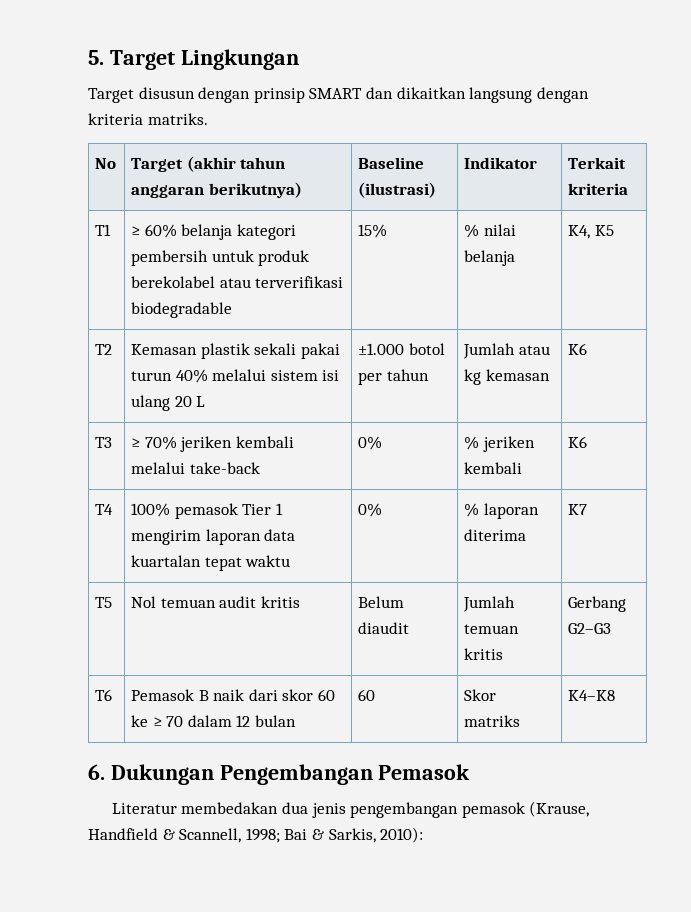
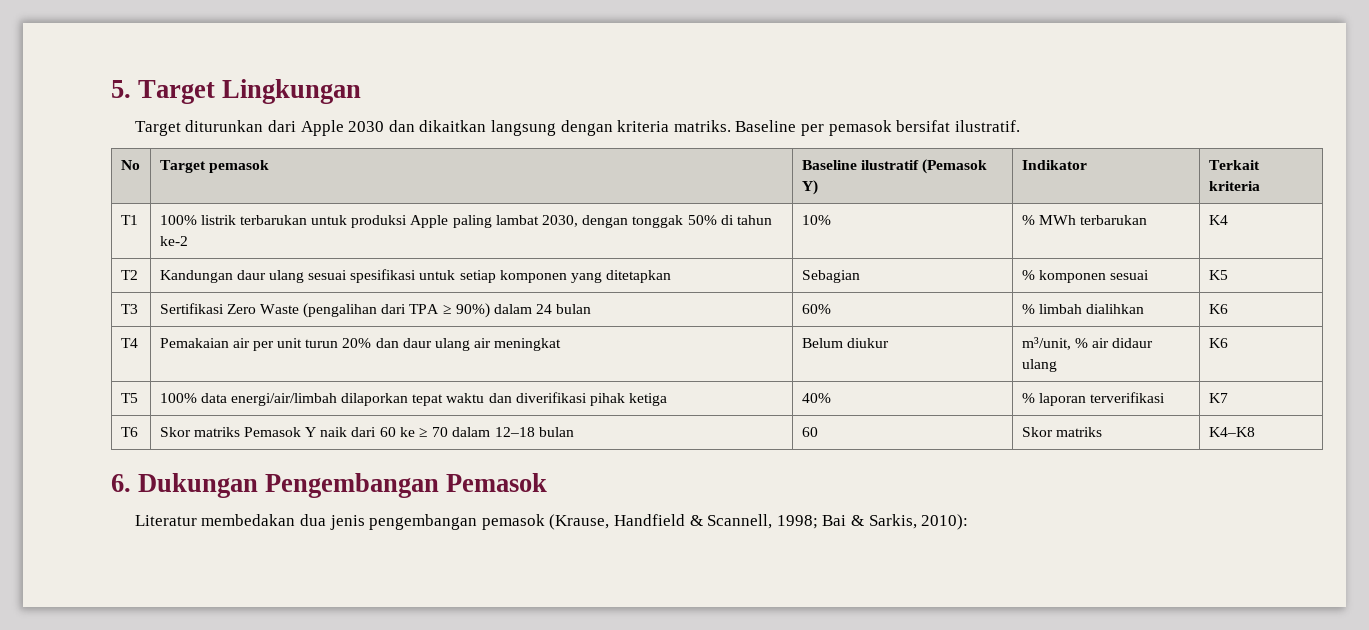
[138,87,363,103] disusun dengan prinsip SMART -> [185,120,385,136] diturunkan dari Apple 2030
[95,158,117,169] [131,156,286,172] [131,182,302,198] [358,157,425,169] [358,182,437,198] [464,157,538,169] [568,157,627,169] [568,183,629,195] [95,224,112,236] [131,224,296,240] [131,250,310,266] [131,276,344,288] [131,302,233,318] [358,224,388,238] [464,224,516,238] [464,250,516,266] [568,225,614,239] [95,344,113,355] [131,343,340,359] [131,369,340,383] [131,395,206,411] [358,343,445,355] [358,369,429,385] [463,343,550,359] [464,369,550,385] [568,343,588,355] [95,437,113,448] [131,436,294,452] [131,462,260,474] [358,436,383,450] [464,436,535,452] [464,462,523,474] // No | Target (akhir tahun anggaran berikutnya) | Baseline (ilustrasi) | Indikator | Terkait kriteria // T1 | ≥ 60% belanja kategori pembersih untuk produk berekolabel atau terverifikasi biodegradable | 15% | % nilai belanja | K4, K5 // T2 | Kemasan plastik sekali pakai turun 40% melalui sistem isi ulang 20 L | ±1.000 botol per tahun | Jumlah atau kg kemasan | K6 // T3 | ≥ 70% jeriken kembali melalui take-back | 0% | % jeriken kembali -> [735,120,1020,136] [120,160,140,170] [159,160,269,173] [801,159,987,174] [801,180,818,195] [1021,160,1087,170] [1208,160,1260,170] [1208,181,1260,191] [120,215,138,225] [159,215,772,228] [159,236,188,246] [801,215,831,225] [1021,215,1147,225] [1208,215,1228,225] [120,270,138,280] [159,269,672,283] [801,270,860,283] [1021,270,1149,283] [1208,270,1228,280] [120,304,138,314] [159,303,592,318] [801,304,831,314] [1021,304,1144,314] Baseline per pemasok bersifat ilustratif. // No | Target pemasok | Baseline ilustratif (Pemasok Y) | Indikator | Terkait kriteria // T1 | 100% listrik terbarukan untuk produksi Apple paling lambat 2030, dengan tonggak 50% di tahun ke-2 | 10% | % MWh terbarukan | K4 // T2 | Kandungan daur ulang sesuai spesifikasi untuk setiap komponen yang ditetapkan | Sebagian | % komponen sesuai | K5 // T3 | Sertifikasi Zero Waste (pengalihan dari TPA ≥ 90%) dalam 24 bulan | 60% | % limbah dialihkan
[131,503,283,519] [131,529,296,545] [131,555,291,571] [358,503,383,517] 100% pemasok Tier 1 mengirim laporan data kuartalan tepat waktu | 0% -> [159,338,562,351] [801,338,889,348] [1021,337,1154,350] [1021,359,1057,372] [1208,338,1228,348] [120,393,138,403] [159,392,668,406] [801,393,831,403] Pemakaian air per unit turun 20% dan daur ulang air meningkat | Belum diukur | m³/unit, % air didaur ulang | K6 // T5 | 100% data energi/air/limbah dilaporkan tepat waktu dan diverifikasi pihak ketiga | 40%
[464,529,527,541] diterima -> [1089,392,1165,403] terverifikasi
[95,597,113,608] [131,596,300,608] [358,596,405,608] [358,622,410,634] [463,596,516,612] [464,624,520,634] [464,648,504,660] [568,596,627,612] [568,623,612,634] [95,689,113,701] [131,689,209,701] T5 | Nol temuan audit kritis | Belum diaudit | Jumlah temuan kritis | Gerbang G2–G3 // T6 | Pemasok B -> [120,427,138,437] [159,427,317,437] T6 | Skor matriks Pemasok Y
[282,689,314,701] skor -> (377, 432) none
[236,715,251,727] 12 -> [494,427,535,437] 12–18

